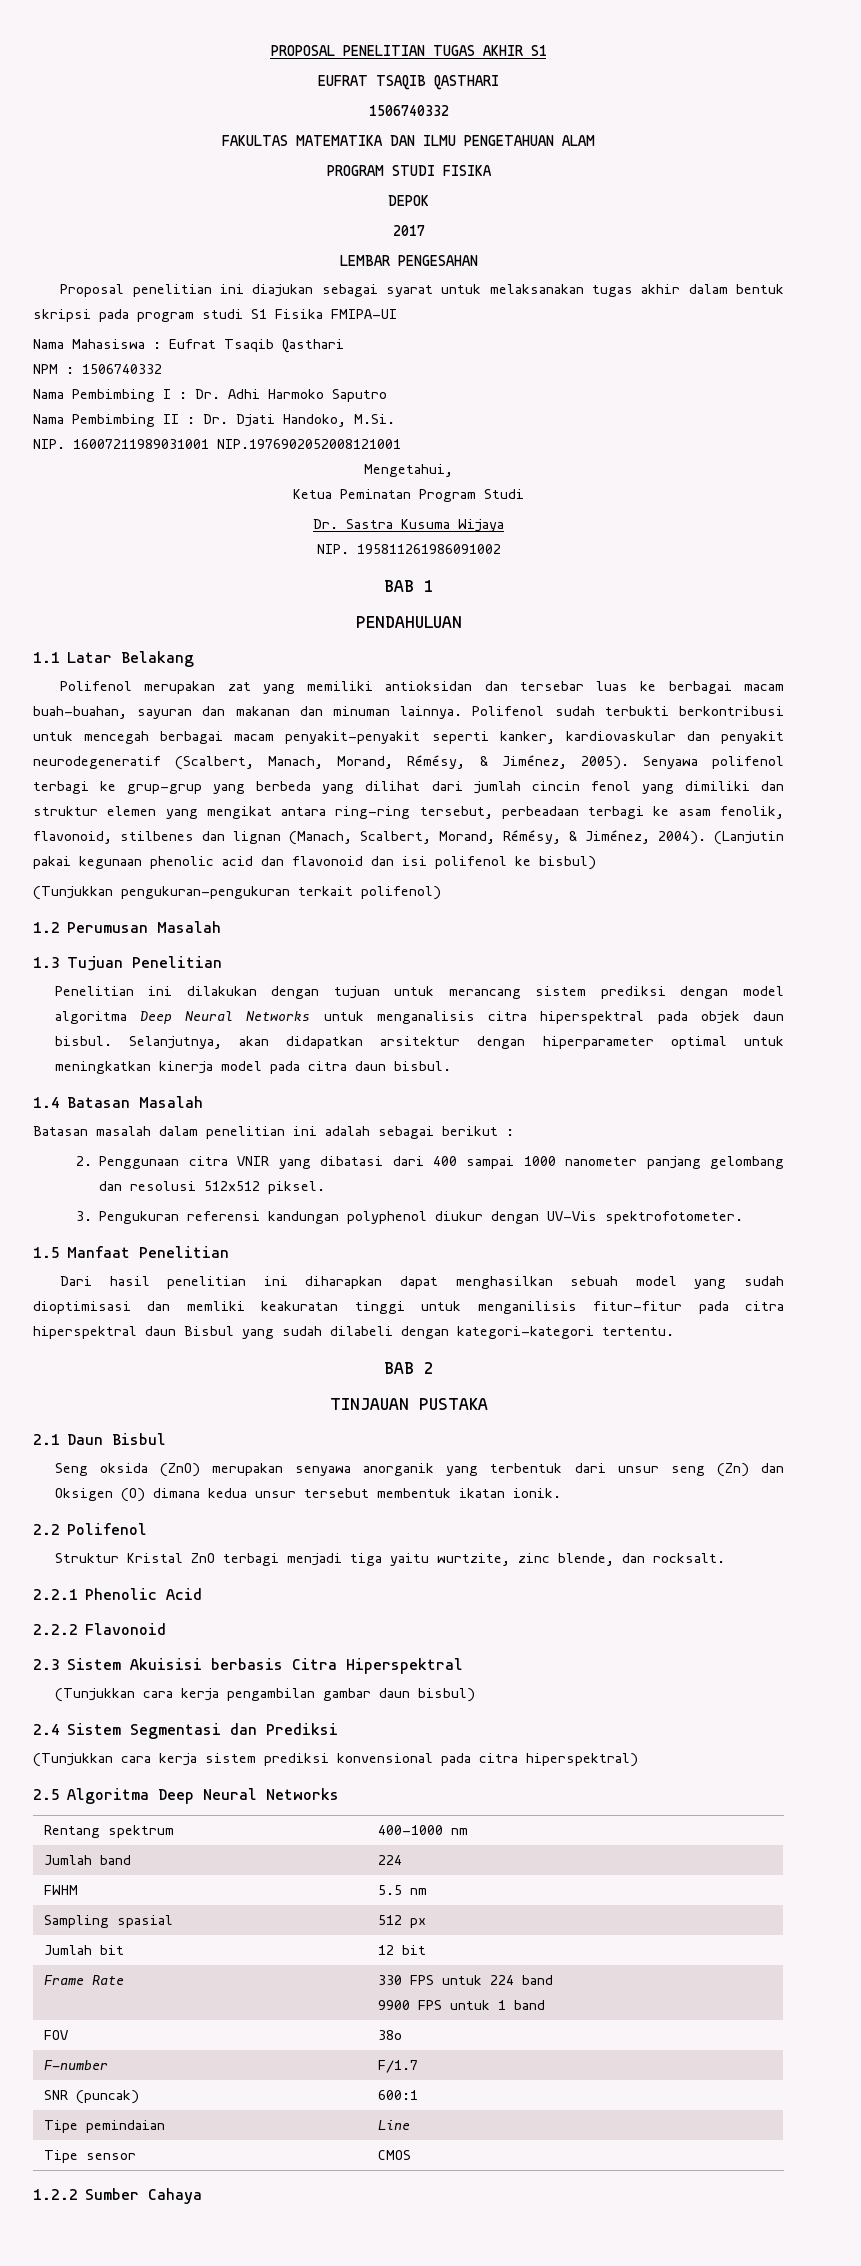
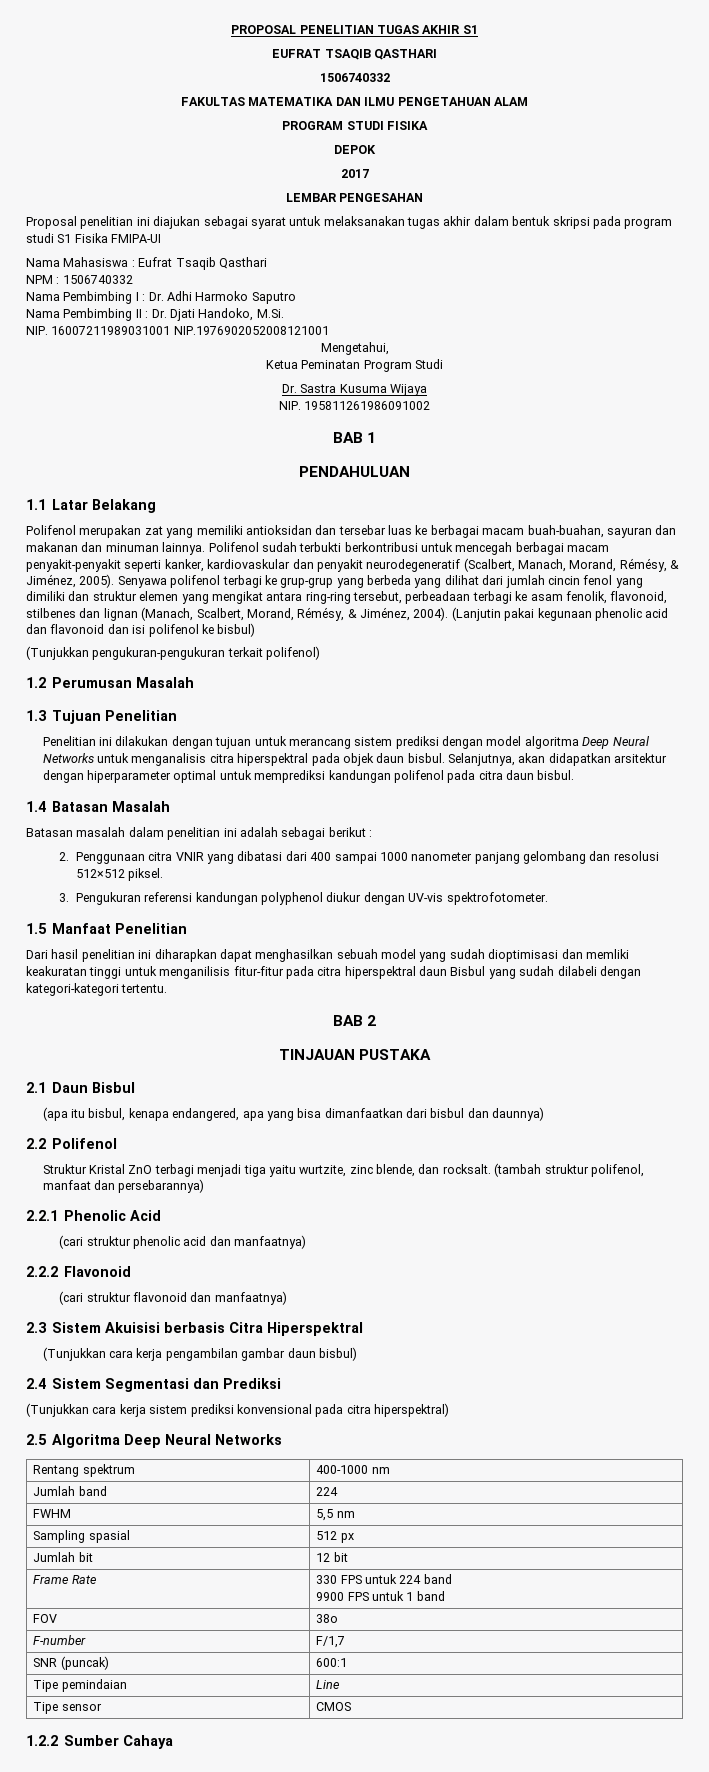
[54,1061,262,1074] meningkatkan kinerja model -> [254,770,444,783] memprediksi kandungan polifenol
[547,1211,598,1221] UV-Vis -> [408,893,444,902] UV-vis
[54,1463,784,1477] [54,1488,561,1502] Seng oksida (ZnO) merupakan senyawa anorganik yang terbentuk dari unsur seng (Zn) dan Oksigen (O) dimana kedua unsur tersebut membentuk ikatan ionik. -> [42,1107,545,1121] (apa itu bisbul, kenapa endangered, apa yang bisa dimanfaatkan dari bisbul dan daunnya)
[33,1588,203,1600] [33,1623,167,1635] // 2.2.1 Phenolic Acid // 2.2.2 Flavonoid -> [494,1163,644,1177] [42,1179,205,1193] [26,1210,162,1221] [59,1235,307,1249] [26,1266,132,1277] [59,1291,287,1305] (tambah struktur polifenol, manfaat dan persebarannya) // 2.2.1 Phenolic Acid // (cari struktur phenolic acid dan manfaatnya) // 2.2.2 Flavonoid // (cari struktur flavonoid dan manfaatnya)
[377,1885,402,1895] 5.5 -> [316,1509,334,1521] 5,5
[377,2060,418,2073] F/1.7 -> [316,1636,346,1648] F/1,7

